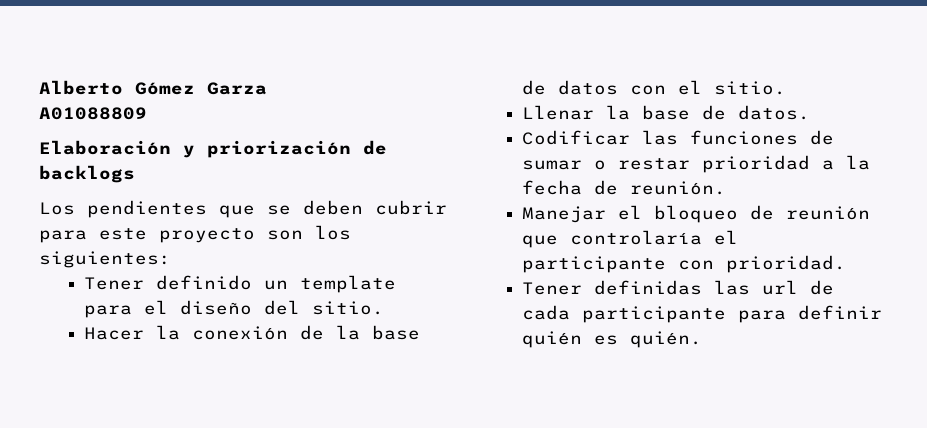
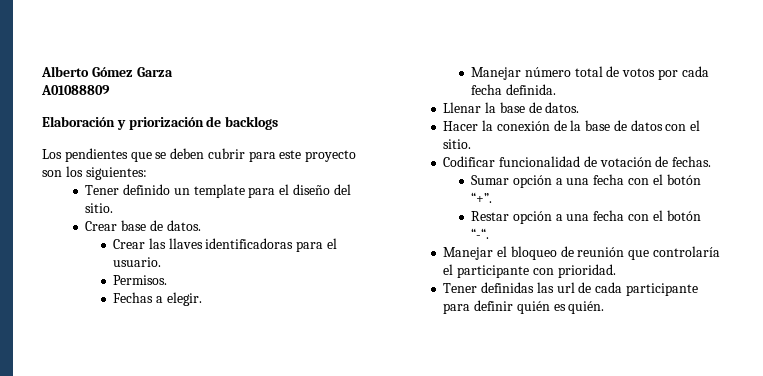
(385, 308) none -> [85,220,201,231] [113,238,338,252] [113,257,162,267] [113,275,168,285] [113,292,202,306] [471,66,709,80] [471,84,556,95] [443,102,580,113] // Crear base de datos. // Crear las llaves identificadoras para el usuario. // Permisos. // Fechas a elegir. // Manejar número total de votos por cada fecha definida. // Llenar la base de datos.
[522,105,811,120] [522,130,835,145] [522,155,871,173] [522,180,727,195] Llenar la base de datos. // Codificar las funciones de sumar o restar prioridad a la fecha de reunión. -> [443,156,712,167] [471,174,701,188] [471,192,493,203] [471,210,701,224] [471,228,490,239] Codificar funcionalidad de votación de fechas. // Sumar opción a una fecha con el botón “+”. // Restar opción a una fecha con el botón “-“.

